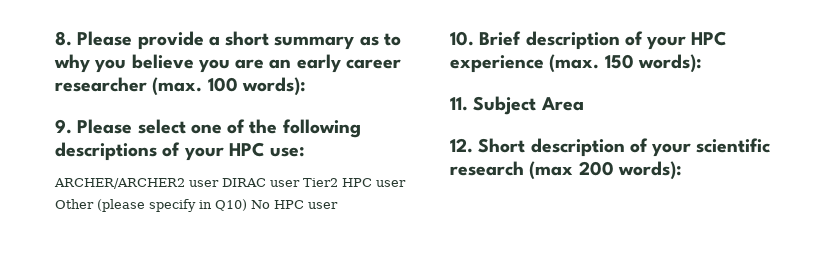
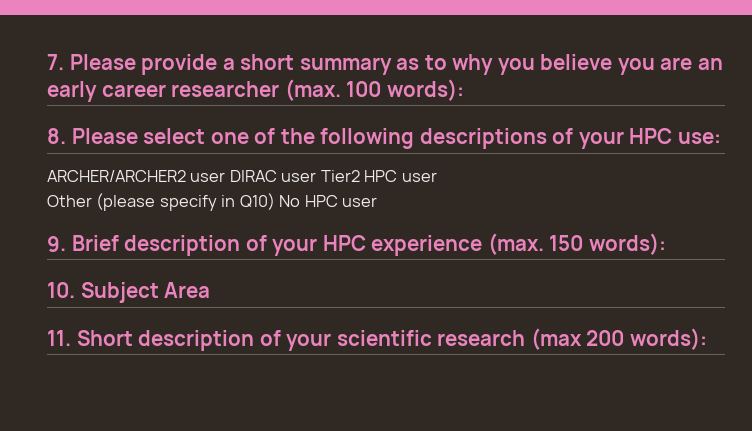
[55,31,72,46] 8. -> [47,54,64,70] 7.
[55,119,72,134] 9. -> [47,128,66,144] 8.
[450,31,474,46] 10. -> [47,236,66,252] 9.
[450,97,468,111] 11. -> [47,282,75,298] 10.
[450,138,473,153] 12. -> [47,330,71,346] 11.

